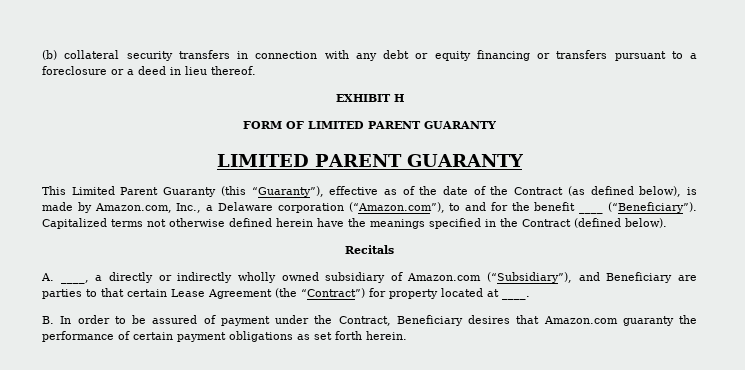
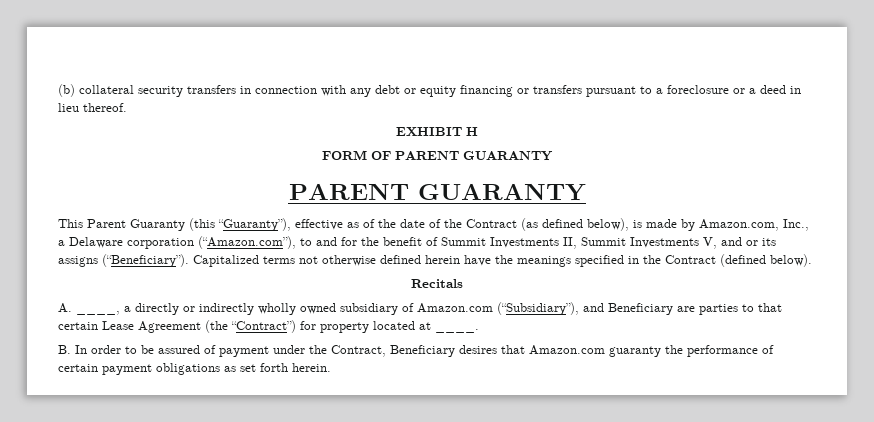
[308,121,496,129] [216,154,309,167] LIMITED PARENT GUARANTY // LIMITED -> [395,151,553,161] PARENT GUARANTY //
[71,186,115,195] Limited -> (83, 223) none
[579,211,604,214] ____ -> [426,237,776,249] [58,256,98,267] of Summit Investments II, Summit Investments V, and or its assigns

